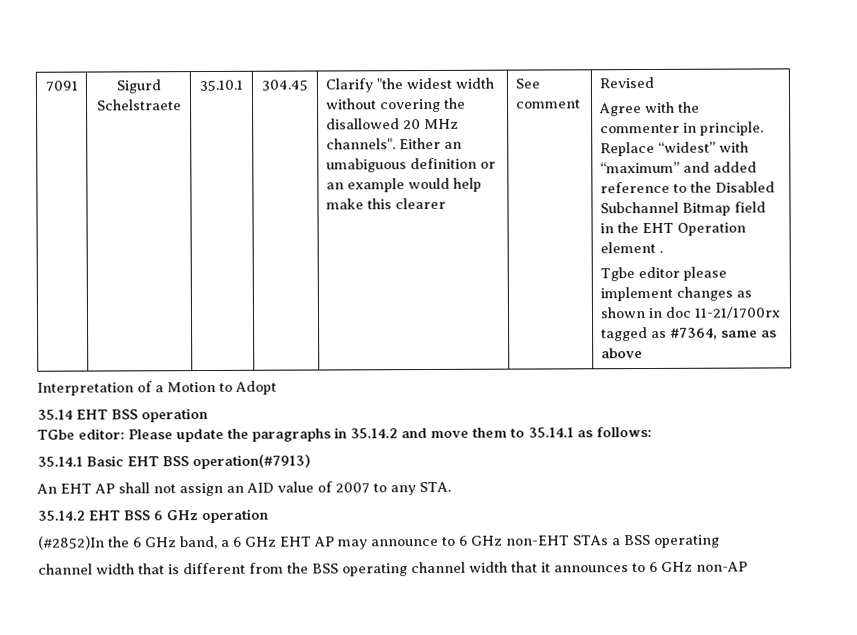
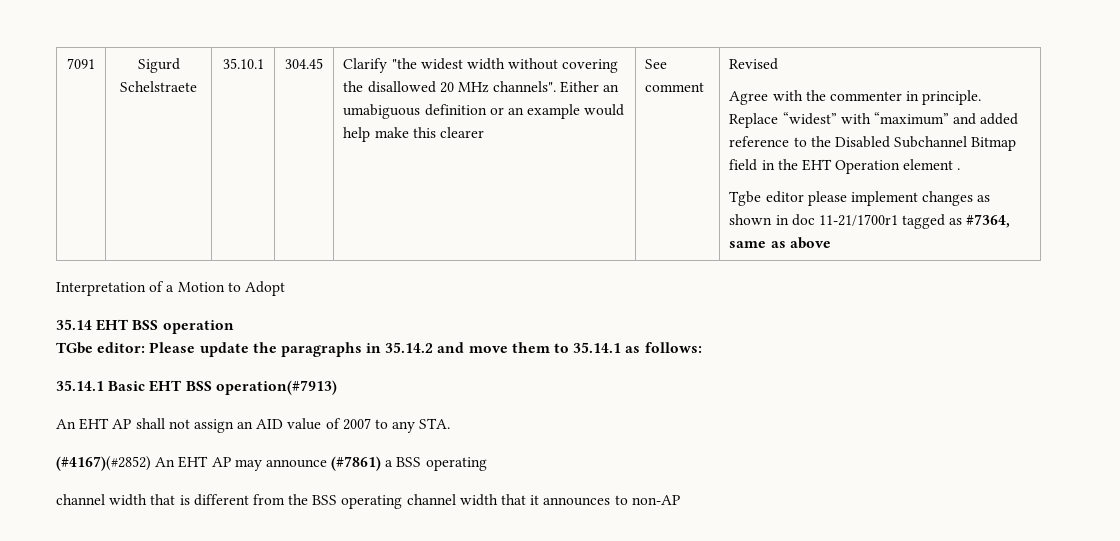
[693,306,781,319] 11-21/1700rx -> [818,214,898,226] 11-21/1700r1
[37,508,268,524] [37,535,609,550] 35.14.2 EHT BSS 6 GHz operation // (#2852)In the 6 GHz band, a 6 GHz EHT AP may announce to 6 GHz non-EHT STAs -> [56,456,382,471] (#4167)(#2852) An EHT AP may announce (#7861)
[649,561,693,573] 6 GHz -> (628, 500) none

